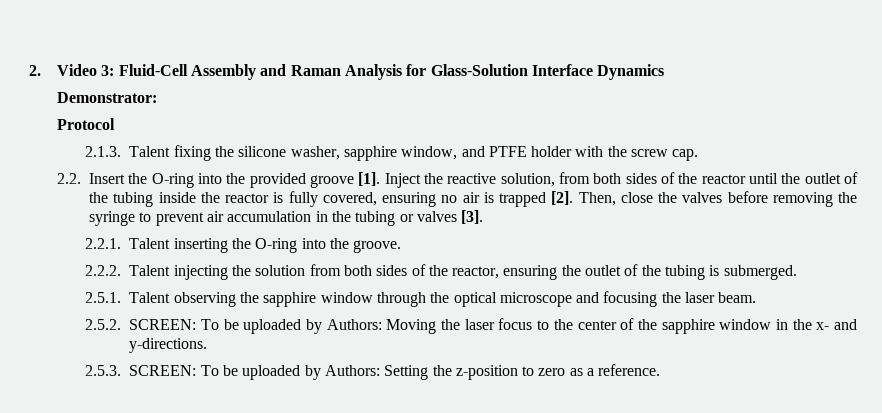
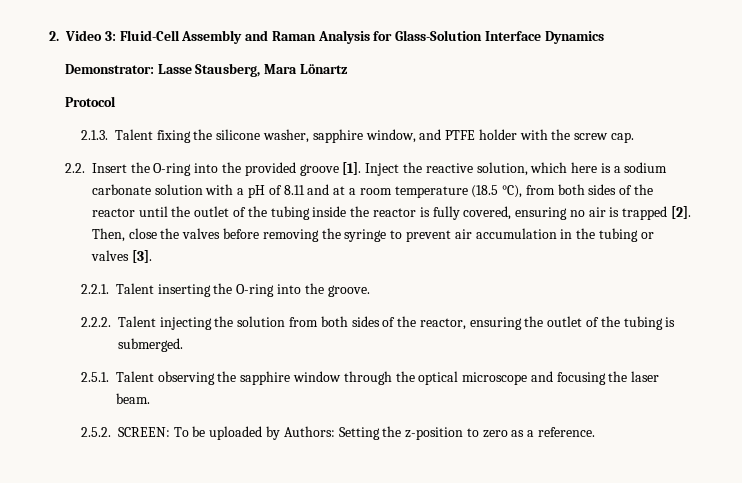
(158, 97) none -> [157,63,349,77] Lasse Stausberg, Mara Lönartz
(555, 180) none -> [530,162,668,173] [91,184,523,198] which here is a sodium carbonate solution with a pH of 8.11 and at a room temperature (18.5 °C),
[386,318,857,334] [129,338,208,353] [85,365,380,380] Moving the laser focus to the center of the sapphire window in the x- and y-directions. // 2.5.3. SCREEN: To be uploaded by Authors: -> (335, 431) none

